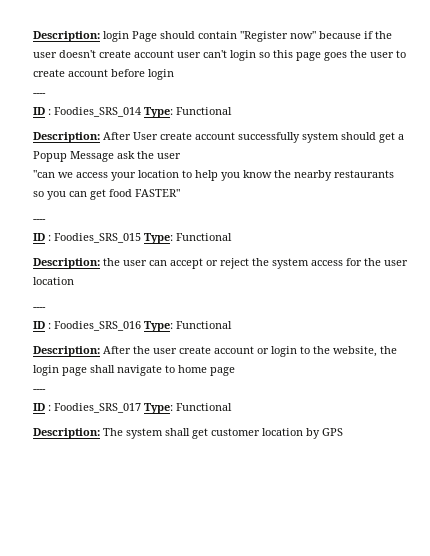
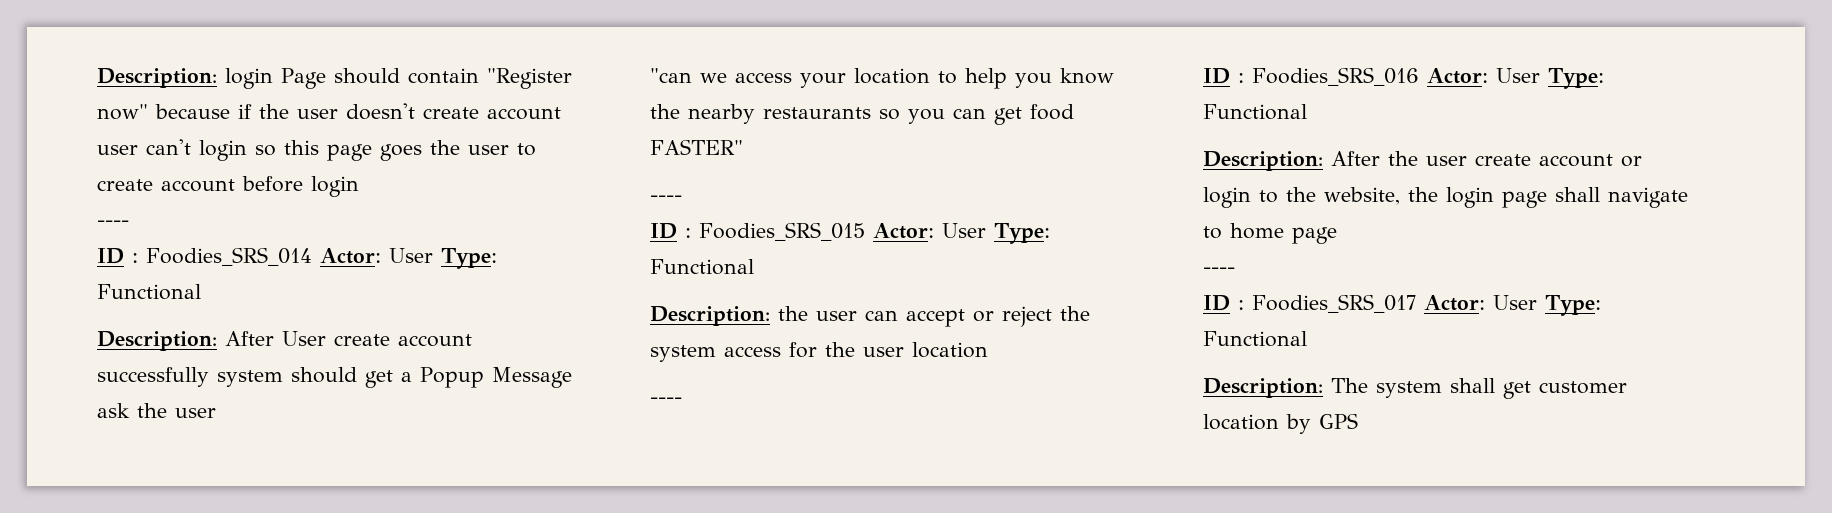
(141, 112) none -> [320,248,433,264] Actor: User
(141, 238) none -> [873,223,986,239] Actor: User
(141, 326) none -> [1427,68,1540,84] Actor: User
(141, 408) none -> [1424,295,1537,311] Actor: User

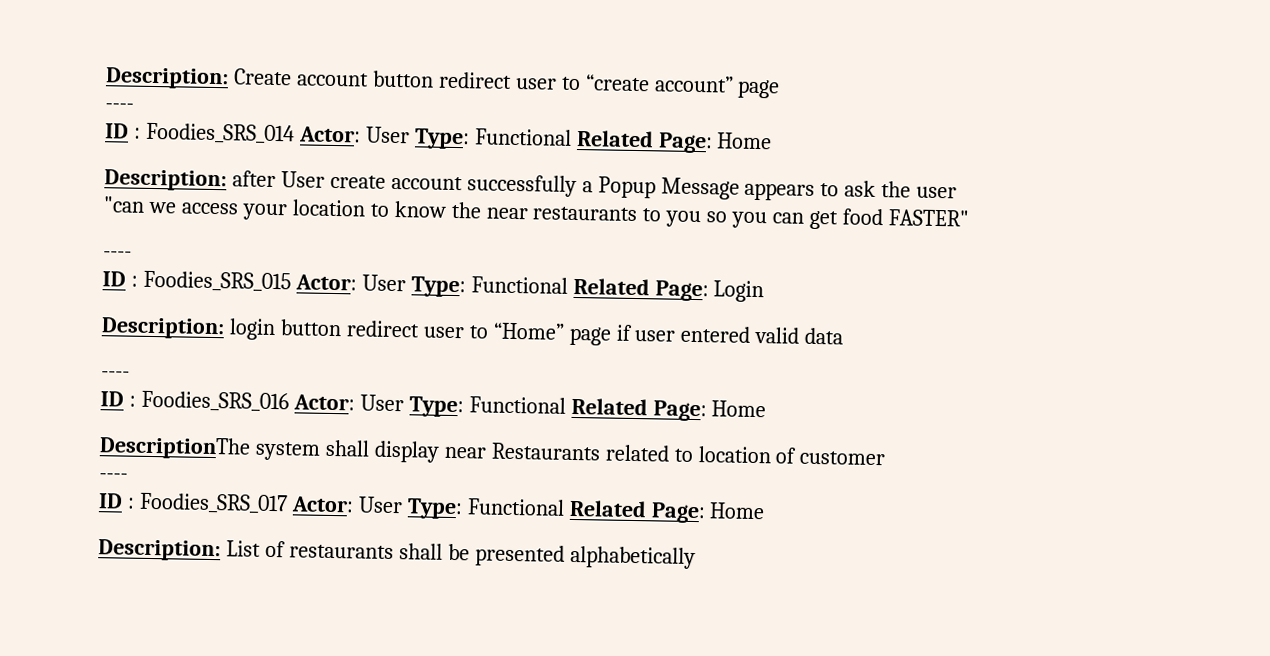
[97,68,572,89] [97,103,561,120] [97,139,536,161] [97,176,359,197] Description: login Page should contain "Register now" because if the user doesn't create account user can't login so this page goes the user to create account before login -> [105,67,781,99] Description: Create account button redirect user to “create account” page
[97,331,274,351] // Description: After -> [576,129,773,154] [104,169,276,192] Related Page: Home // Description: after
[217,367,393,388] system should get -> (577, 186) none
(572, 377) none -> [744,182,840,201] appears to
[965,68,1114,89] [650,104,871,124] help you know the nearby restaurants -> [393,200,702,228] know the near restaurants to you
[650,306,1090,327] [650,342,988,362] // Description: the user can accept or reject the system access for the user location -> [572,277,765,303] [101,317,845,346] Related Page: Login // Description: login button redirect user to “Home” page if user entered valid data
[1203,151,1642,171] [1203,187,1688,208] [1203,223,1337,244] // Description: After the user create account or login to the website, the login page shall navigate to home page -> [570,397,767,422] [99,436,886,466] Related Page: Home // DescriptionThe system shall display near Restaurants related to location of customer
[1203,378,1627,399] [1203,413,1358,434] // Description: The system shall get customer location by GPS -> [568,499,766,524] [98,539,696,570] Related Page: Home // Description: List of restaurants shall be presented alphabetically

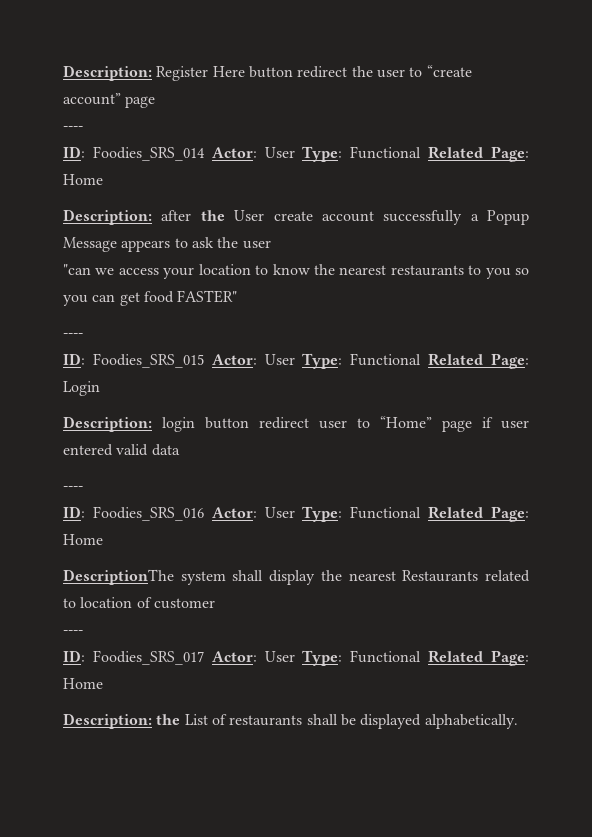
[105,67,512,90] Description: Create account button redirect -> [63,65,373,81] Description: Register Here button redirect the
[105,123,141,139] ID : -> [63,146,85,158] ID:
(276, 179) none -> [200,210,225,221] the
[485,207,528,220] near -> [339,265,387,275] nearest
[102,271,138,287] ID : -> [63,353,85,365] ID:
[100,391,136,407] ID : -> [63,506,85,518] ID:
[443,446,486,459] near -> [320,570,396,581] the nearest
[98,493,135,509] ID : -> [63,650,85,662] ID:
(221, 550) none -> [156,714,181,725] the
[474,544,696,570] presented alphabetically -> [360,714,518,729] displayed alphabetically.

